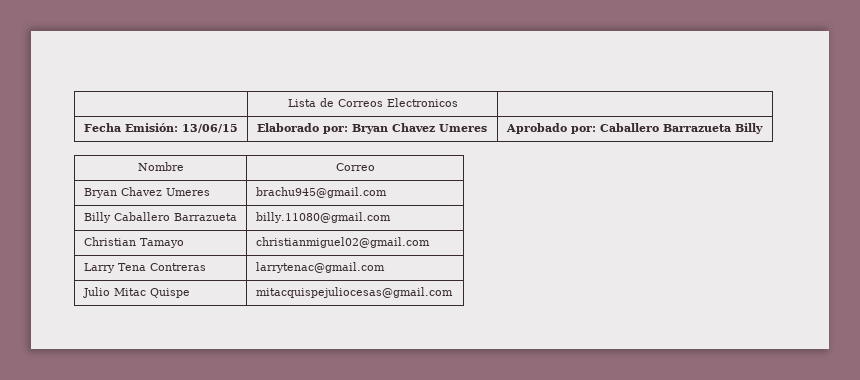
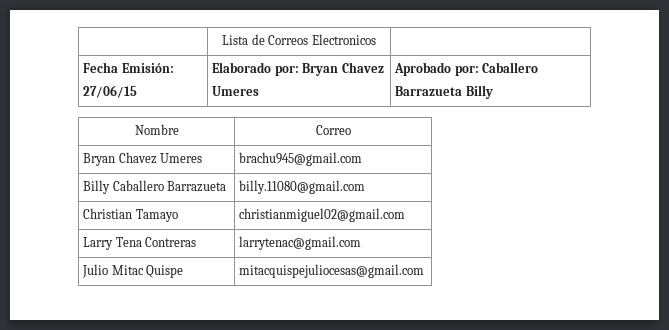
[181,124,238,133] 13/06/15 -> [83,85,138,98] 27/06/15

